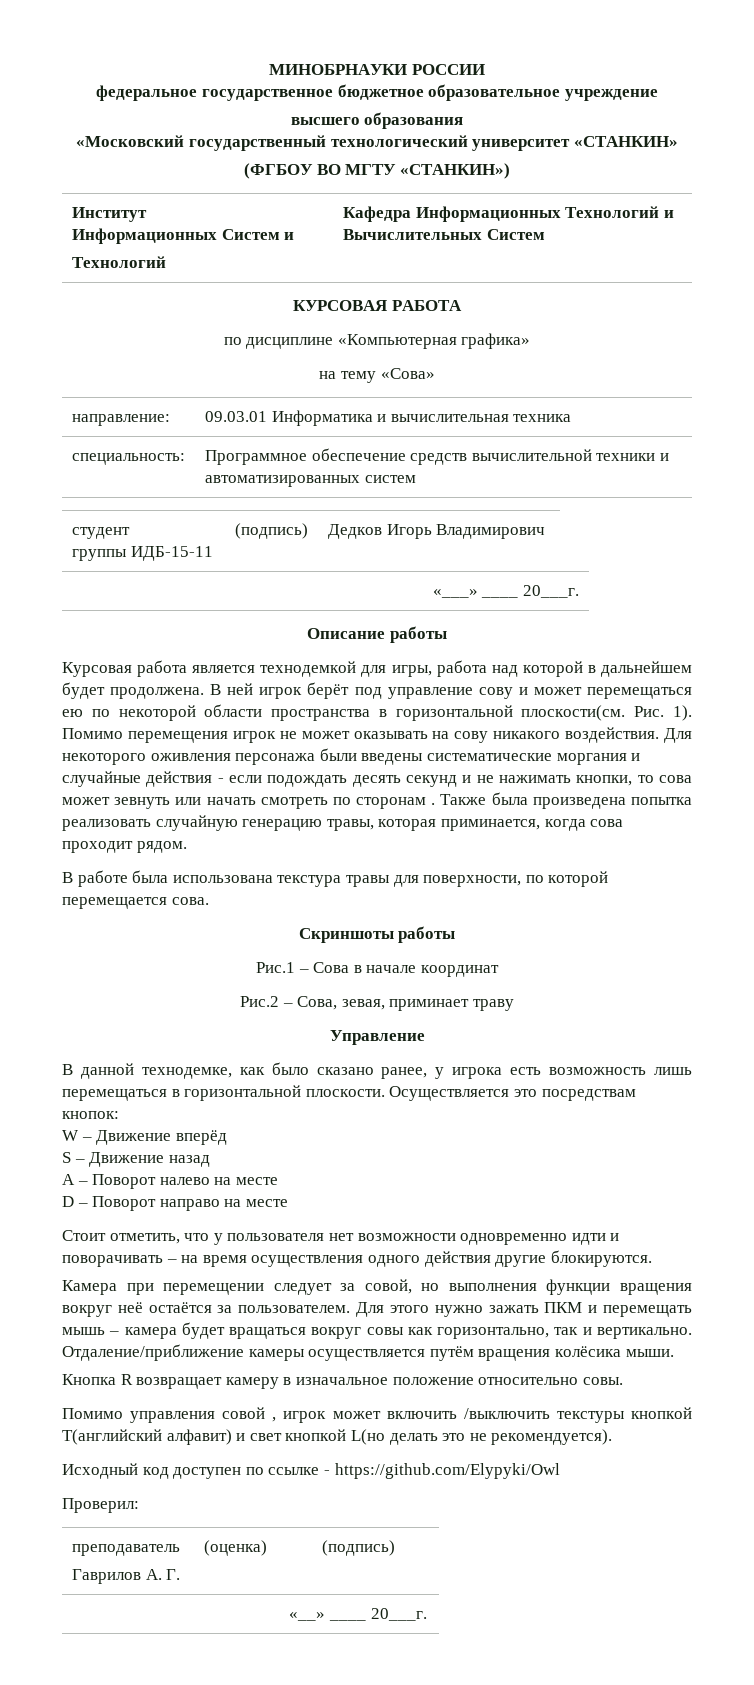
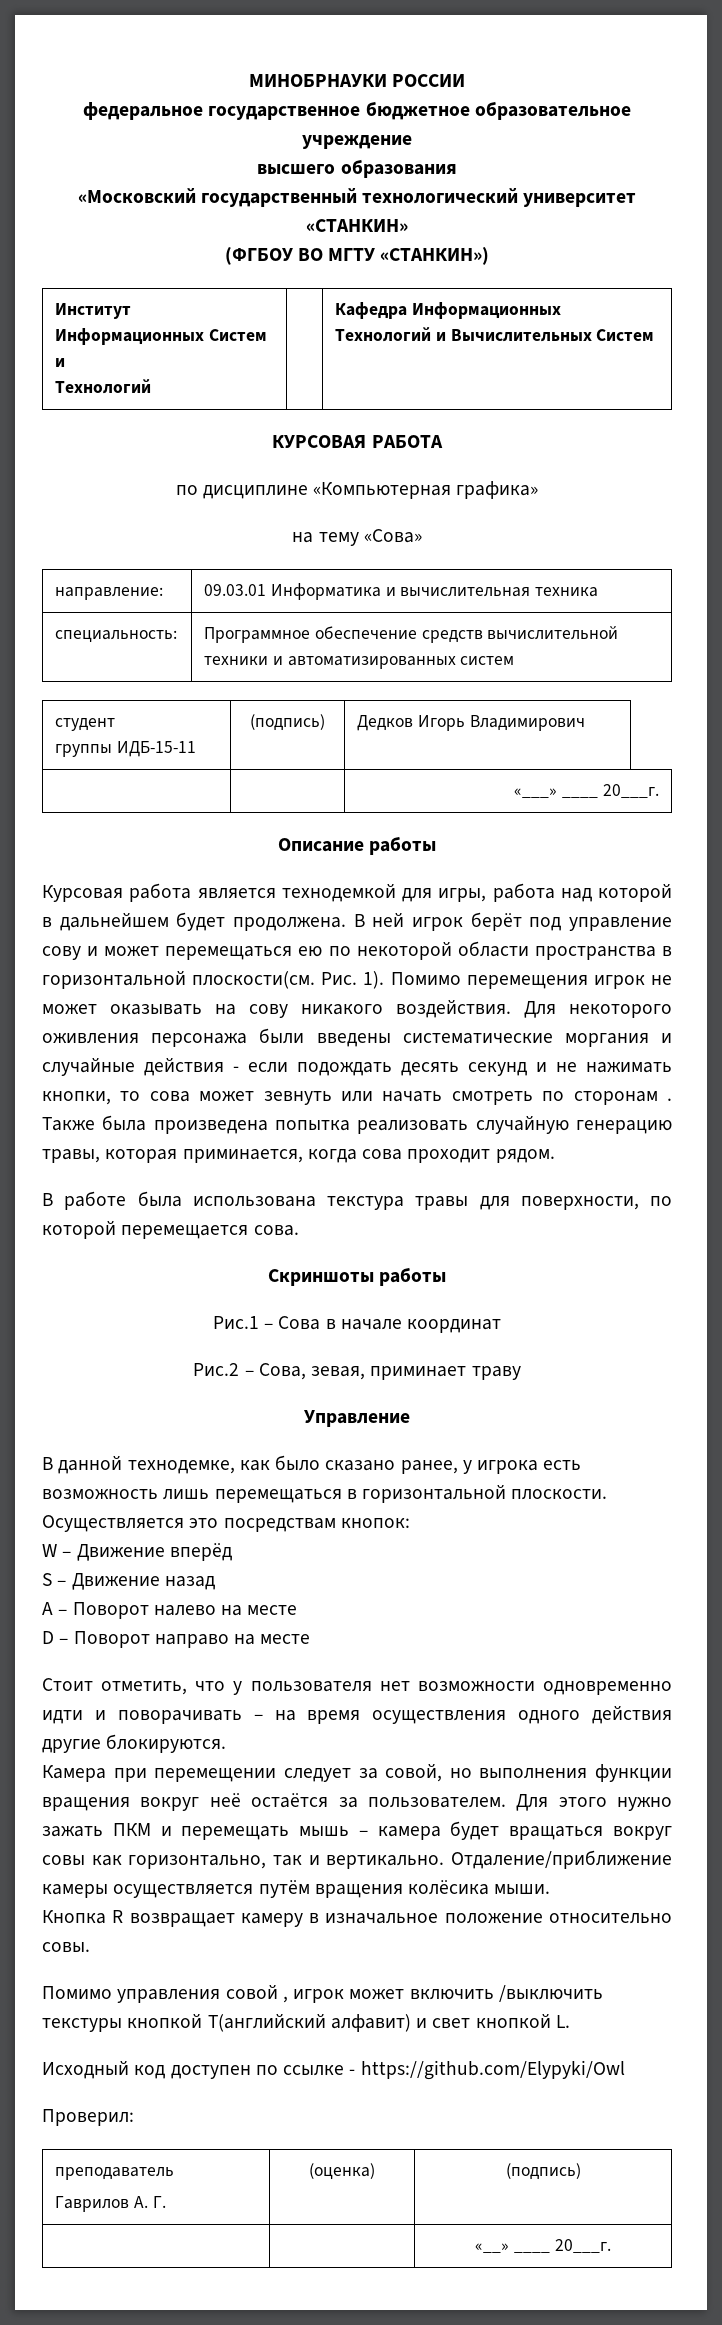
[350,1429,613,1445] L(но делать это не рекомендуется). -> [555,2015,570,2028] L.

